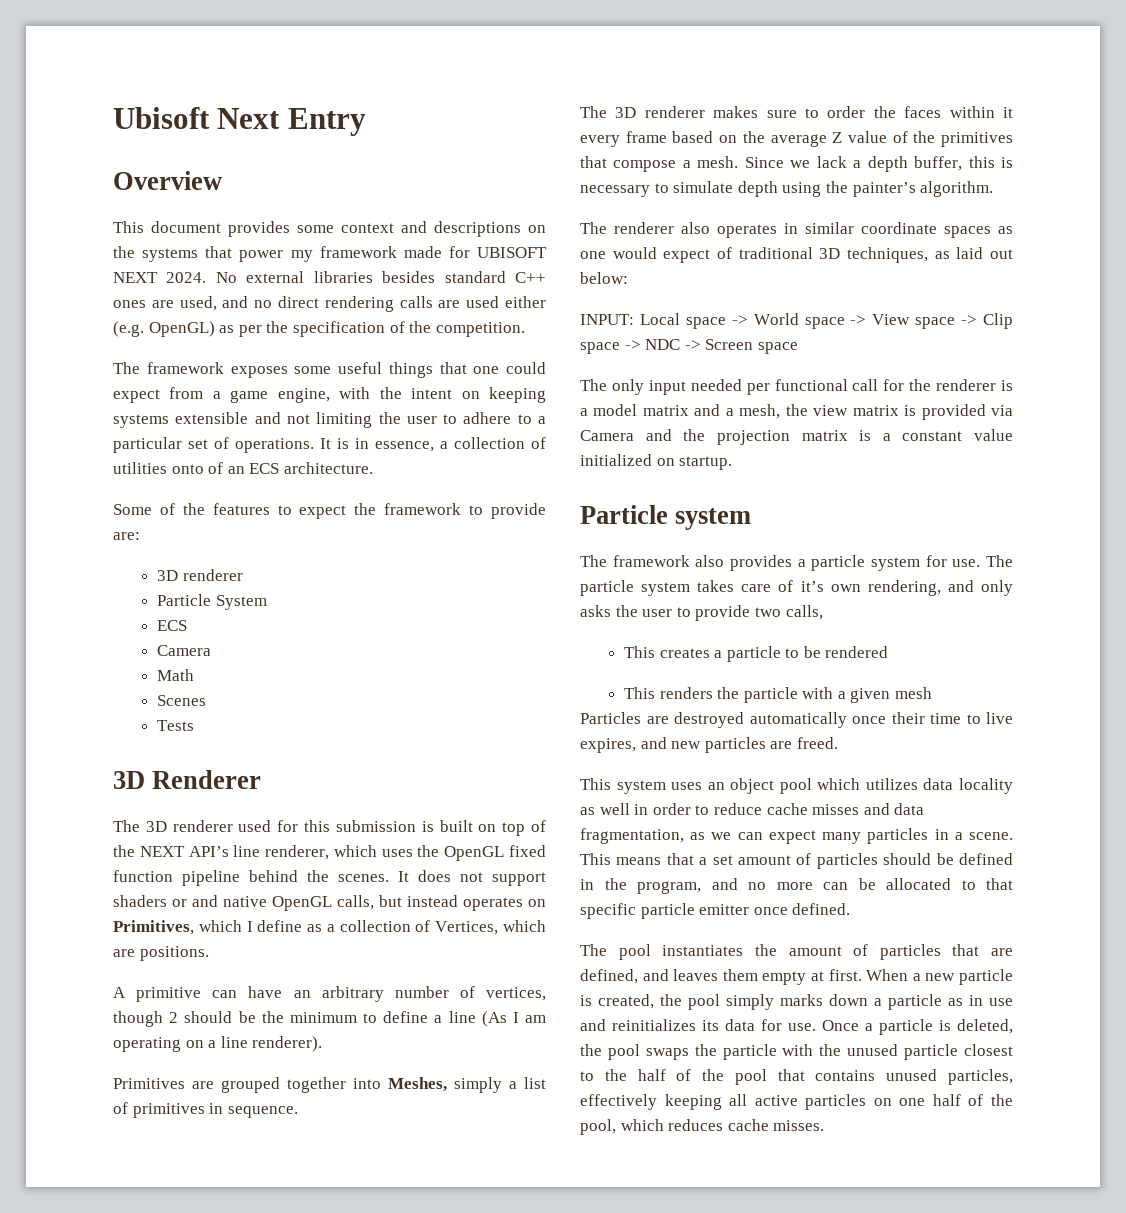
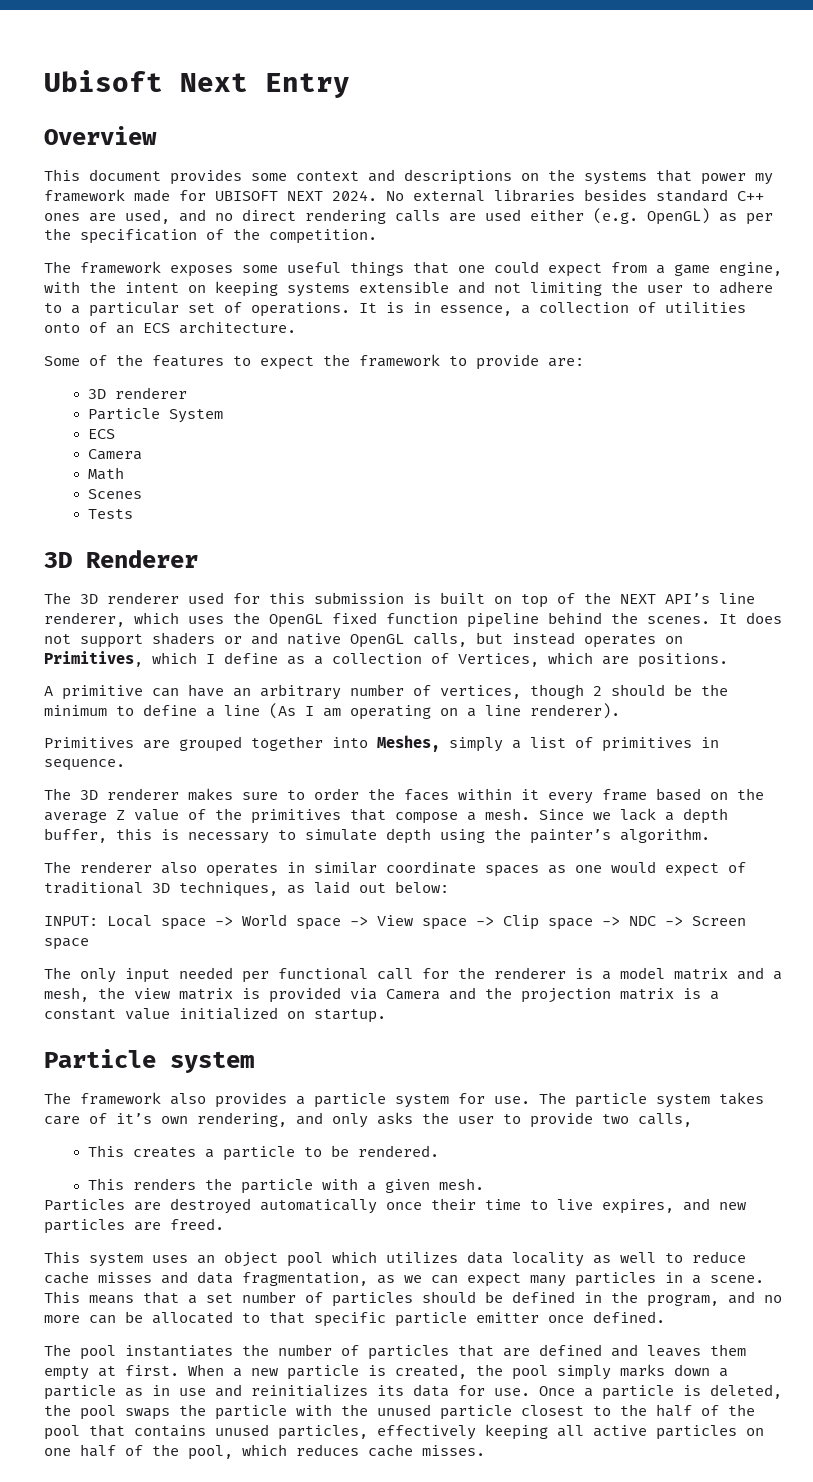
[825,646,889,658] rendered -> [357,1145,439,1157] rendered.
[895,687,933,699] mesh -> [438,1178,484,1190] mesh.
[634,803,691,815] in order -> (656, 1257) none
[738,855,791,865] amount -> [242,1291,296,1303] number
[788,946,842,956] amount -> [278,1344,332,1356] number
[580,969,638,984] defined, -> [539,1344,602,1356] defined

